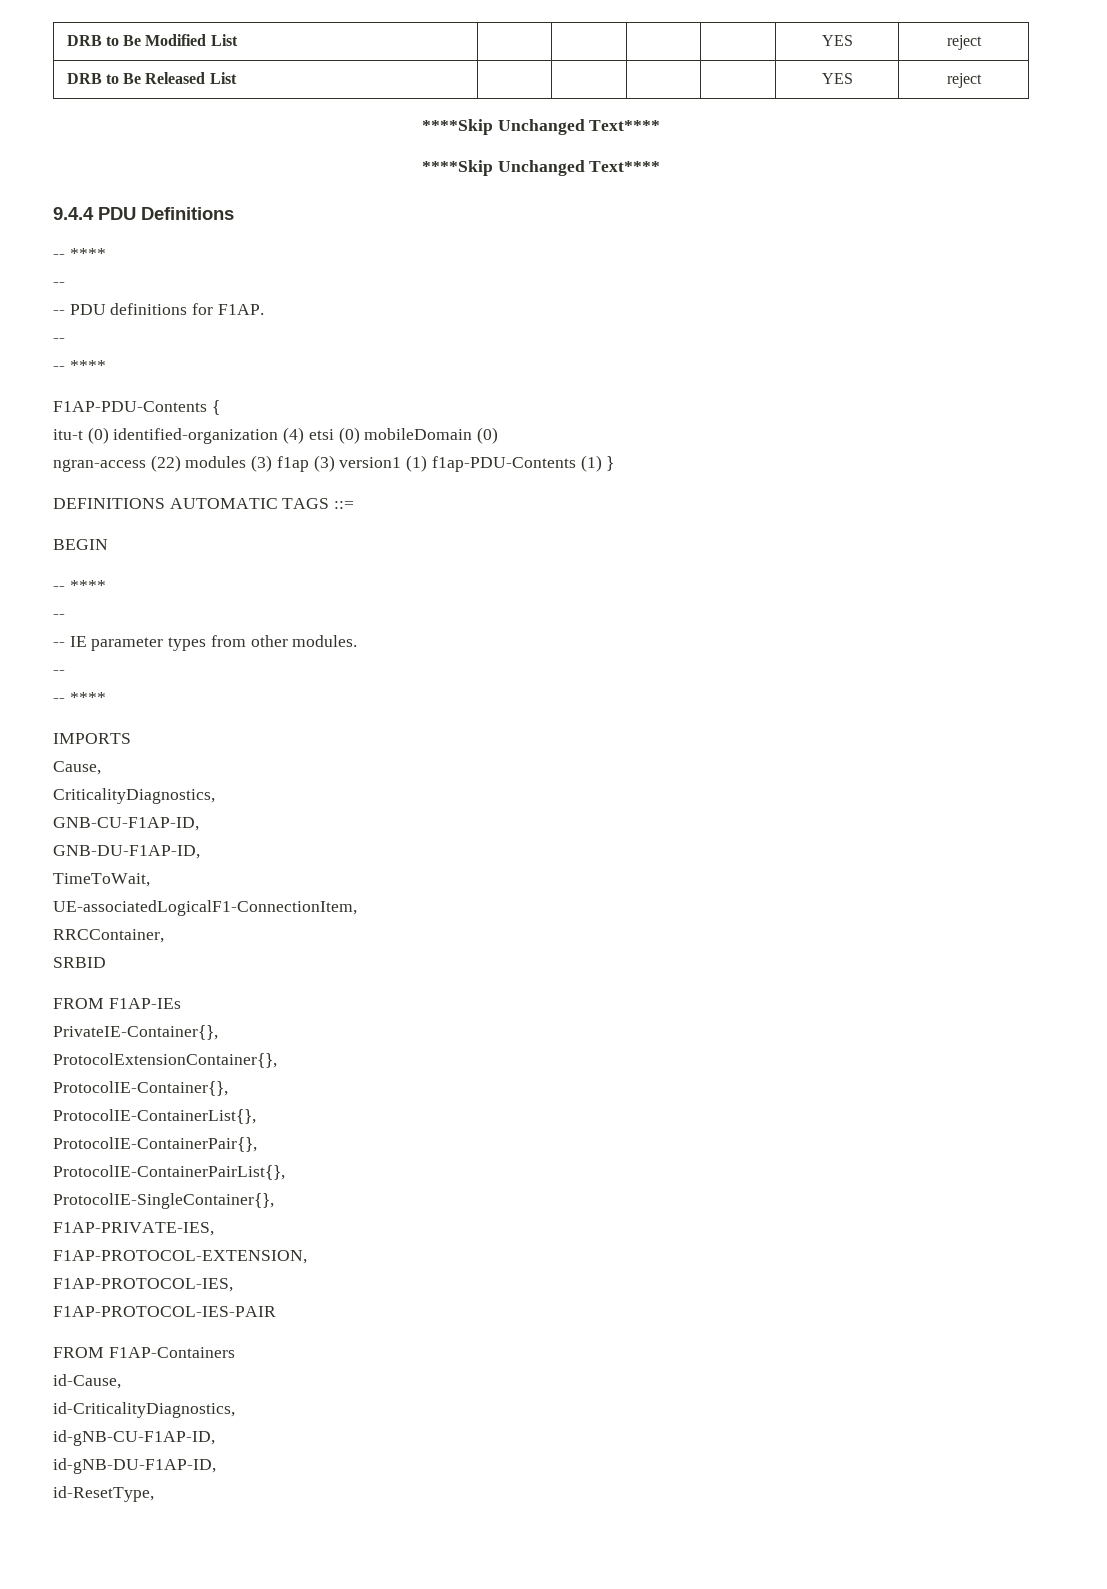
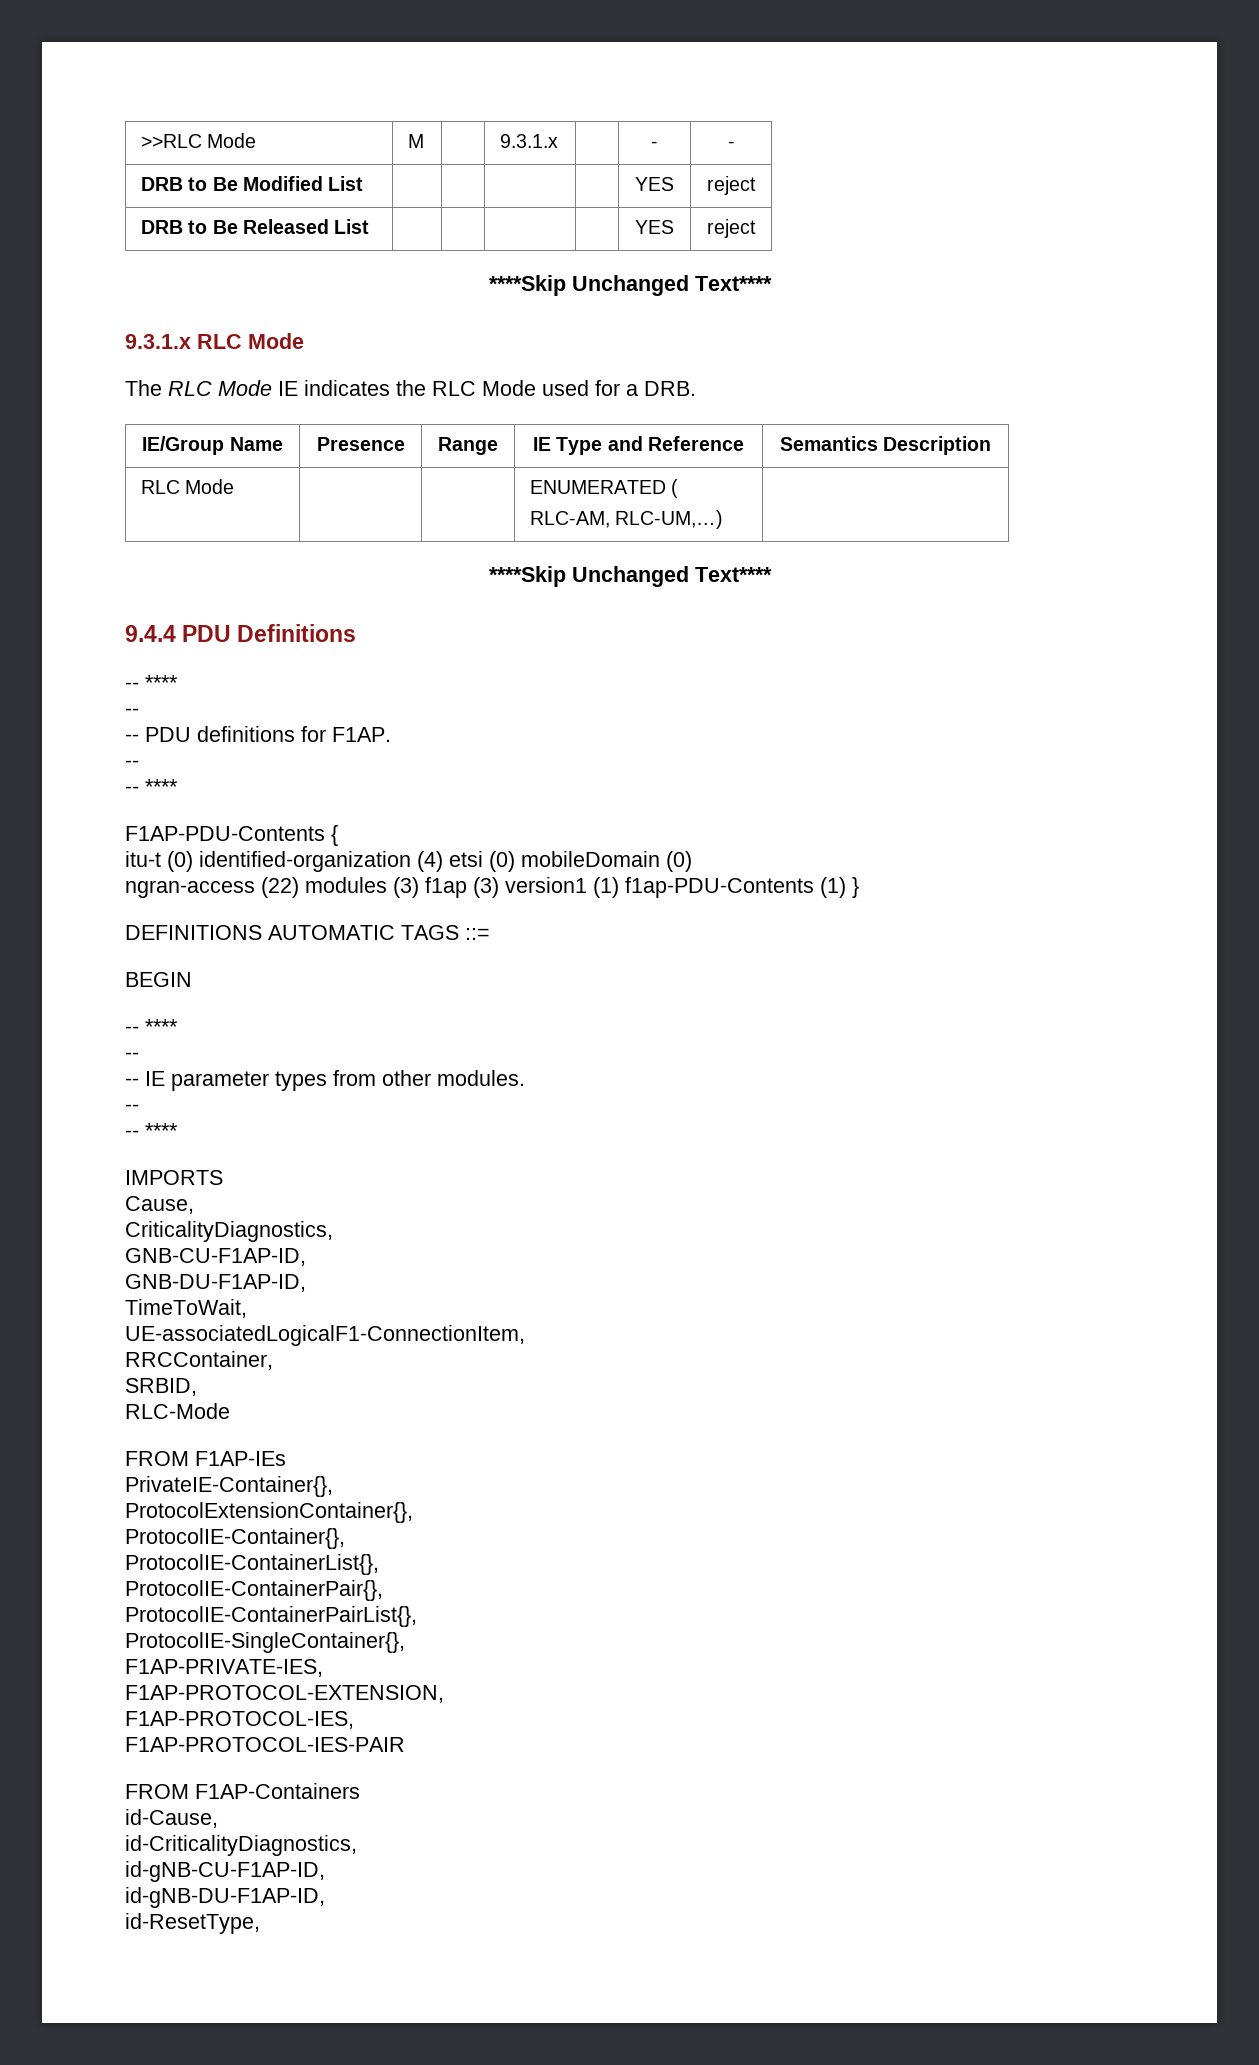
(66, 40) none -> [141,133,257,148] [408,134,425,148] [500,134,559,148] [651,141,658,148] [727,141,735,148] >>RLC Mode | M | | 9.3.1.x | | - | - //
(661, 125) none -> [125,333,304,349] [125,380,696,396] [142,436,283,455] [316,437,405,451] [438,437,498,455] [533,436,744,455] [779,436,992,455] [141,479,235,494] [530,479,679,498] [530,510,724,529] // 9.3.1.x RLC Mode // The RLC Mode IE indicates the RLC Mode used for a DRB. // IE/Group Name | Presence | Range | IE Type and Reference | Semantics Description // RLC Mode | | | ENUMERATED ( // RLC-AM, RLC-UM,…) |
[53,957,106,968] SRBID -> [125,1378,197,1396] [125,1403,230,1419] SRBID, // RLC-Mode

